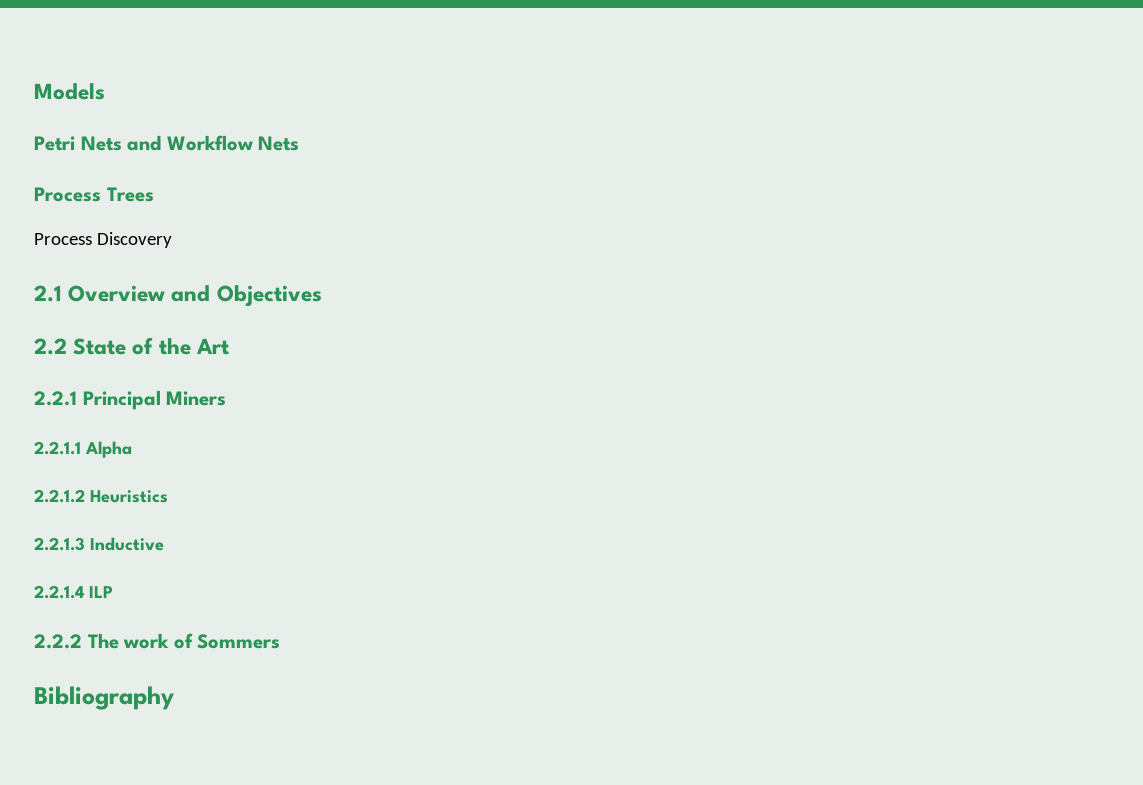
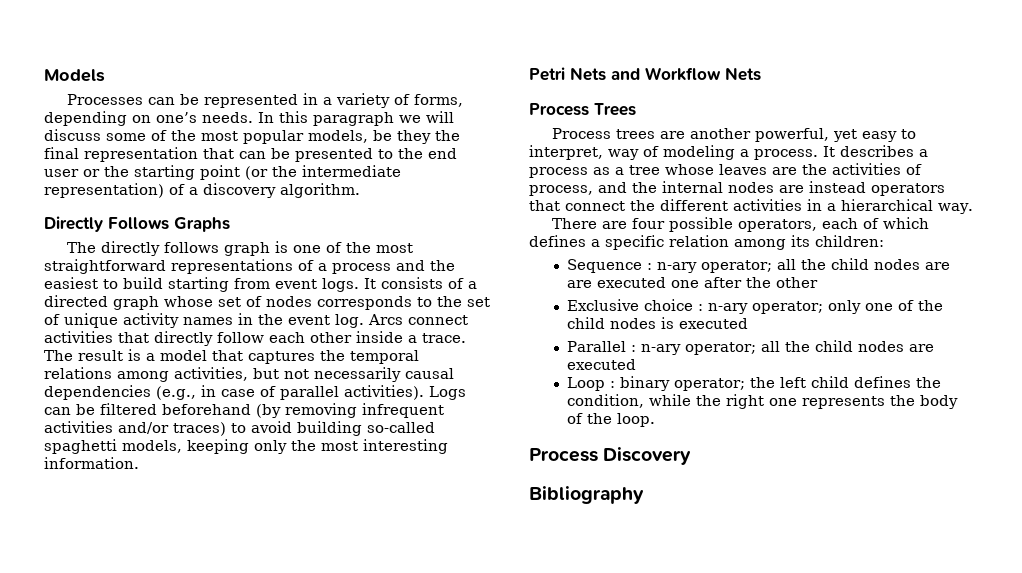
(105, 91) none -> [67,93,464,108] [44,111,454,126] [44,129,460,144] [44,147,457,162] [44,165,401,180] [44,183,360,198] [44,216,230,232] [67,241,414,256] [44,259,455,274] [44,277,477,292] [44,295,490,310] [44,313,468,328] [44,331,466,346] [44,349,419,364] [44,367,454,382] [44,385,466,400] [44,403,444,418] [44,421,435,436] [44,439,448,454] [44,457,139,469] // Processes can be represented in a variety of forms, depending on one’s needs. In this paragraph we will discuss some of the most popular models, be they the final representation that can be presented to the end user or the starting point (or the intermediate representation) of a discovery algorithm. // Directly Follows Graphs // The directly follows graph is one of the most straightforward representations of a process and the easiest to build starting from event logs. It consists of a directed graph whose set of nodes corresponds to the set of unique activity names in the event log. Arcs connect activities that directly follow each other inside a trace. The result is a model that captures the temporal relations among activities, but not necessarily causal dependencies (e.g., in case of parallel activities). Logs can be filtered beforehand (by removing infrequent activities and/or traces) to avoid building so-called spaghetti models, keeping only the most interesting information.
[96,232,172,248] [34,285,322,307] [34,337,229,355] [34,390,227,410] [34,441,132,458] [34,489,168,503] [34,537,164,551] [34,585,113,599] [34,633,281,649] Discovery // 2.1 Overview and Objectives // 2.2 State of the Art // 2.2.1 Principal Miners // 2.2.1.1 Alpha // 2.2.1.2 Heuristics // 2.2.1.3 Inductive // 2.2.1.4 ILP // 2.2.2 The work of Sommers -> [616,128,917,142] [529,145,928,160] [529,163,922,178] [529,181,945,196] [529,199,973,214] [552,217,930,232] [529,235,884,250] [566,258,950,273] [566,277,818,288] [566,299,943,314] [566,317,748,329] [566,340,934,355] [566,359,636,370] [566,376,941,391] [566,394,958,409] [566,413,655,427] [529,447,692,465] trees are another powerful, yet easy to interpret, way of modeling a process. It describes a process as a tree whose leaves are the activities of process, and the internal nodes are instead operators that connect the different activities in a hierarchical way. // There are four possible operators, each of which defines a specific relation among its children: // Sequence : n-ary operator; all the child nodes are are executed one after the other // Exclusive choice : n-ary operator; only one of the child nodes is executed // Parallel : n-ary operator; all the child nodes are executed // Loop : binary operator; the left child defines the condition, while the right one represents the body of the loop. // Process Discovery

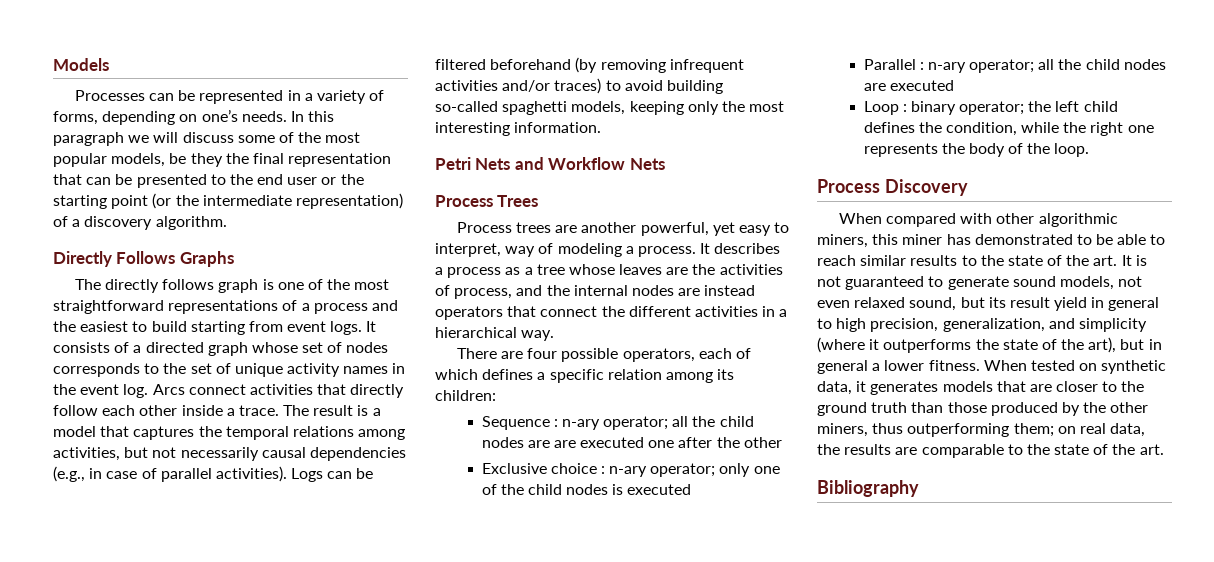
(692, 456) none -> [838,213,1118,227] [817,234,1166,248] [817,255,1147,266] [817,276,1143,290] [817,297,1160,311] [817,318,1147,332] [817,337,1162,353] [817,360,1167,374] [817,381,1145,395] [817,402,1149,416] [817,423,1146,437] [817,444,1164,458] // When compared with other algorithmic miners, this miner has demonstrated to be able to reach similar results to the state of the art. It is not guaranteed to generate sound models, not even relaxed sound, but its result yield in general to high precision, generalization, and simplicity (where it outperforms the state of the art), but in general a lower fitness. When tested on synthetic data, it generates models that are closer to the ground truth than those produced by the other miners, thus outperforming them; on real data, the results are comparable to the state of the art.

